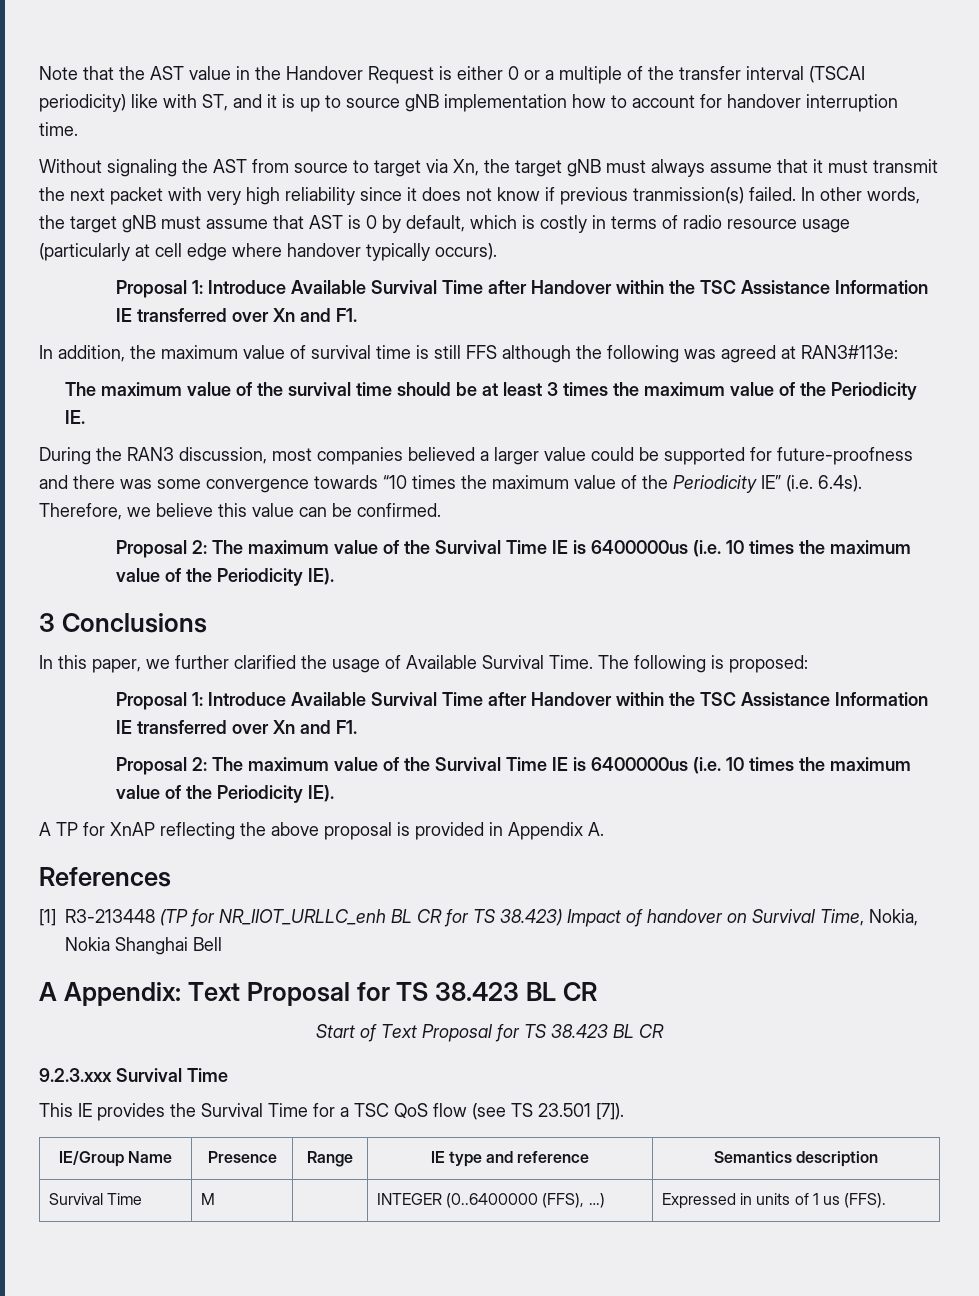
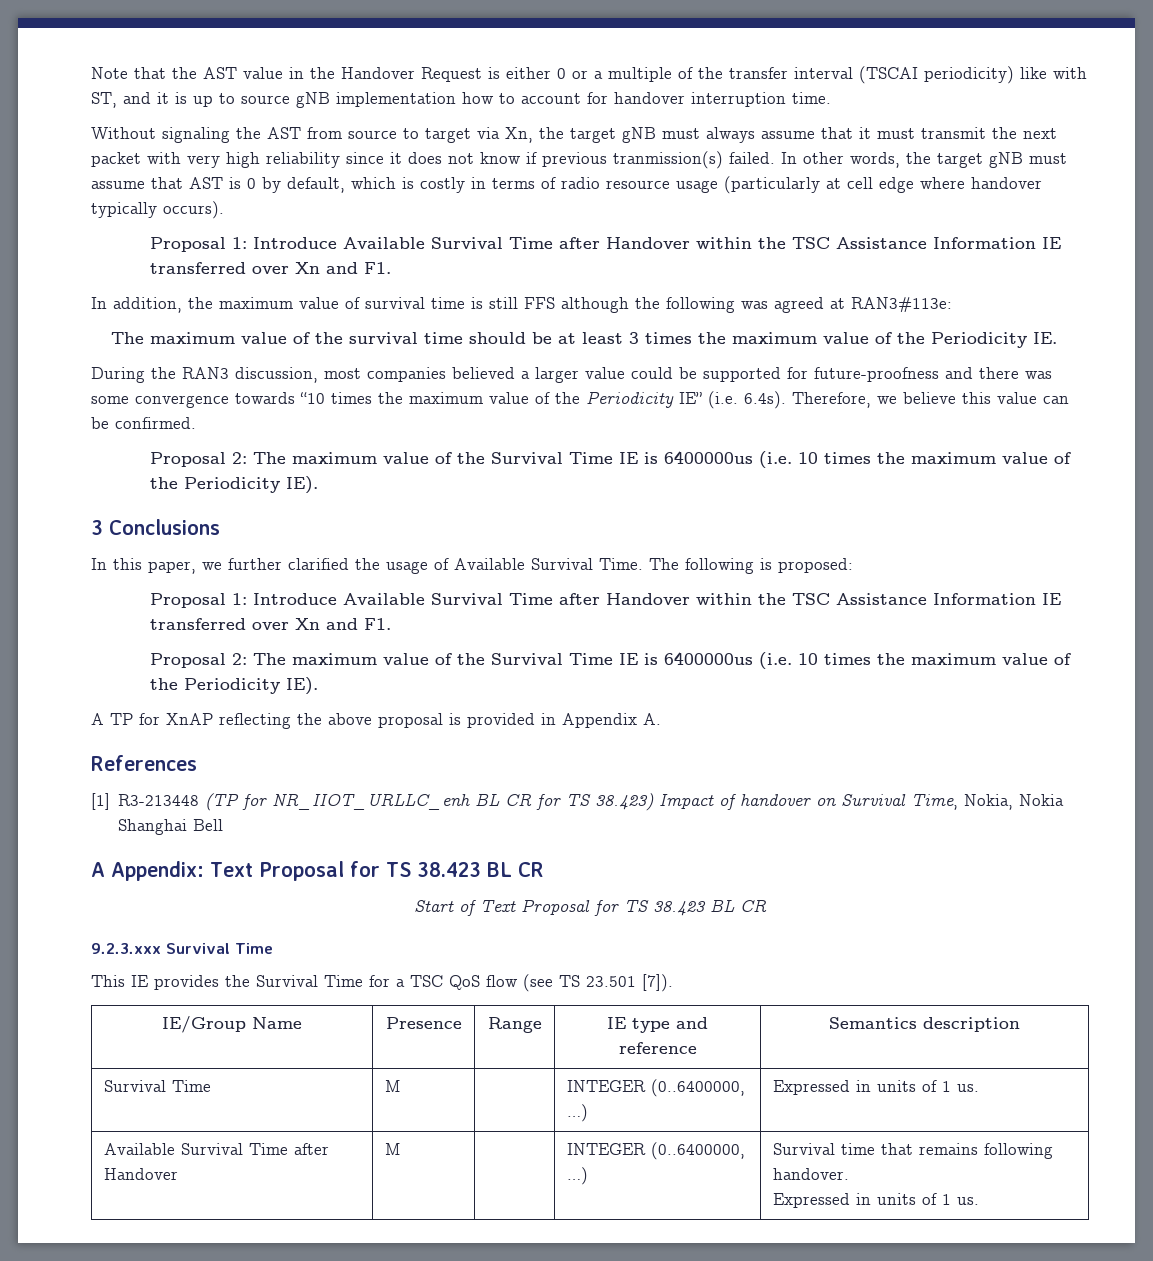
[445,1193,585,1208] (0..6400000 (FFS), -> [650,1079,745,1097] (0..6400000,
[823,1193,887,1208] us (FFS). -> [956,1084,979,1092] [103,1143,329,1155] [103,1168,178,1180] [384,1143,400,1155] [566,1142,745,1160] [566,1167,588,1185] [772,1143,1053,1159] [772,1168,849,1180] [772,1193,979,1208] us. // Available Survival Time after Handover | M | | INTEGER (0..6400000, …) | Survival time that remains following handover. // Expressed in units of 1 us.

